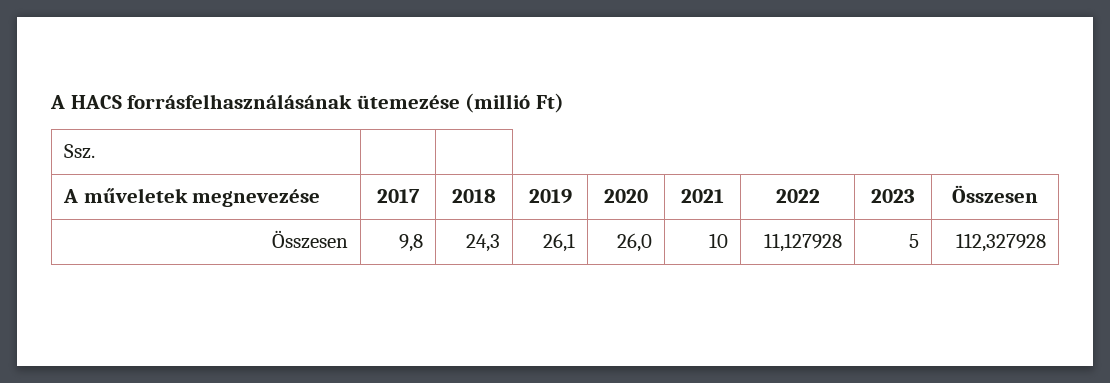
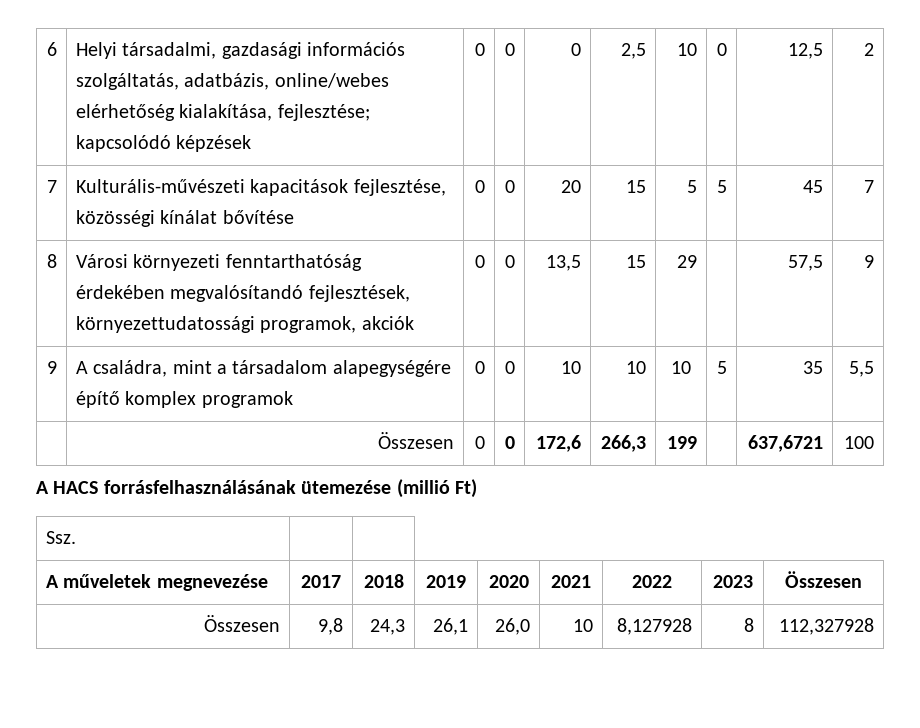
(50, 102) none -> [47,42,58,56] [75,42,405,59] [75,73,389,90] [75,104,370,121] [75,135,252,152] [475,43,486,56] [505,43,516,56] [571,43,582,56] [621,43,647,59] [677,43,698,56] [717,43,728,56] [788,43,824,59] [864,43,875,56] [47,180,58,193] [75,179,446,196] [75,210,294,227] [475,180,486,193] [505,180,516,193] [561,180,582,193] [626,180,647,193] [687,180,698,193] [717,180,728,193] [803,180,824,193] [864,180,875,193] [47,254,58,268] [75,254,362,271] [75,285,410,302] [75,316,414,333] [475,255,486,268] [505,255,516,268] [546,255,582,271] [626,255,647,268] [677,255,698,268] [788,255,824,271] [864,255,875,268] [47,361,58,374] [75,360,451,377] [75,391,293,408] [475,361,486,374] [505,361,516,374] [561,361,582,374] [626,361,647,374] [671,361,691,374] [716,361,727,374] [803,361,824,374] [849,361,875,377] [378,432,455,449] [475,436,486,449] [505,436,516,449] [536,435,582,452] [601,435,647,452] [667,436,698,449] [748,435,824,452] [844,436,875,449] 6 | Helyi társadalmi, gazdasági információs szolgáltatás, adatbázis, online/webes elérhetőség kialakítása, fejlesztése; kapcsolódó képzések | 0 | 0 | 0 | 2,5 | 10 | 0 | 12,5 | 2 // 7 | Kulturális-művészeti kapacitások fejlesztése, közösségi kínálat bővítése | 0 | 0 | 20 | 15 | 5 | 5 | 45 | 7 // 8 | Városi környezeti fenntarthatóság érdekében megvalósítandó fejlesztések, környezettudatossági programok, akciók | 0 | 0 | 13,5 | 15 | 29 | | 57,5 | 9 // 9 | A családra, mint a társadalom alapegységére építő komplex programok | 0 | 0 | 10 | 10 | 10 | 5 | 35 | 5,5 // | Összesen | 0 | 0 | 172,6 | 266,3 | 199 | | 637,6721 | 100 //
[763,233,842,252] [908,234,919,248] 11,127928 | 5 -> [617,618,693,635] [744,618,755,632] 8,127928 | 8

